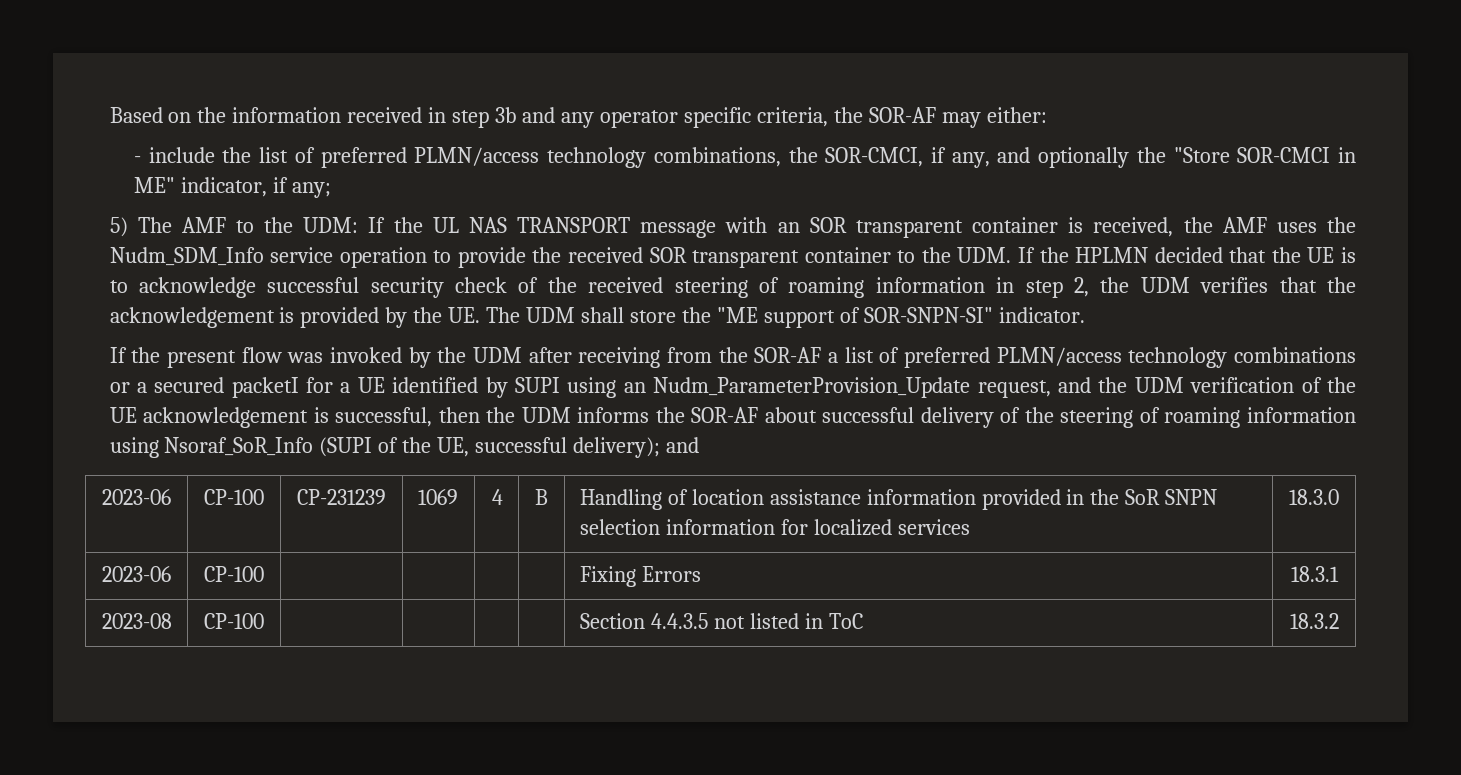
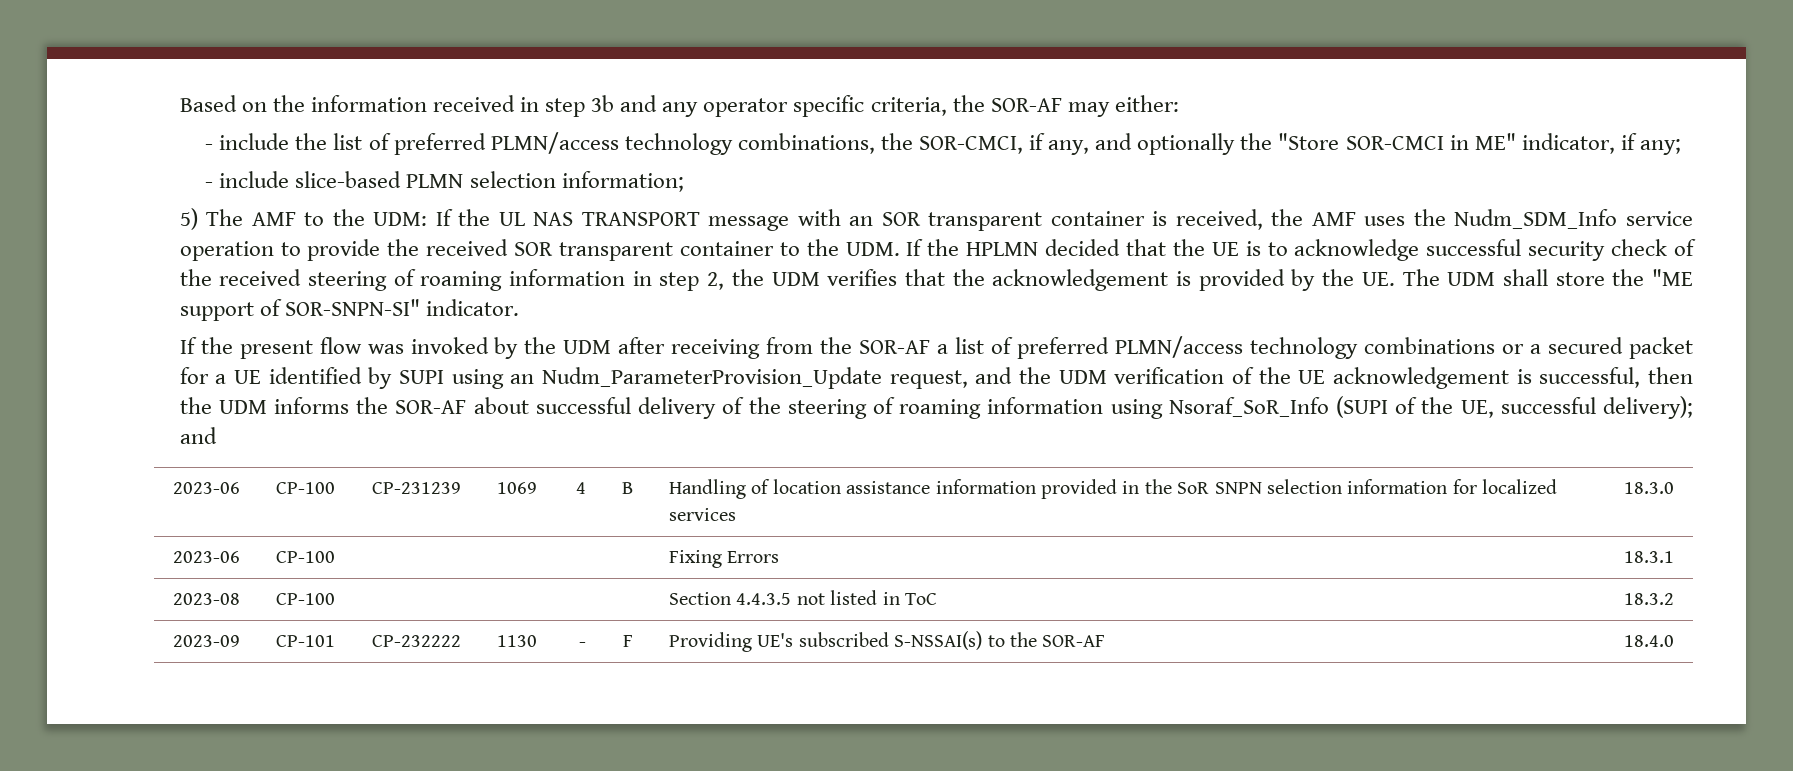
(331, 190) none -> [205,171,684,192] // - include slice-based PLMN selection information;
[231,377,299,398] packetI -> [1629,337,1694,359] packet
(1339, 621) none -> [172,635,240,647] [276,635,335,647] [372,635,461,647] [496,635,537,647] [579,642,587,647] [622,635,633,647] [668,631,1106,652] [1624,635,1674,647] // 2023-09 | CP-101 | CP-232222 | 1130 | - | F | Providing UE's subscribed S-NSSAI(s) to the SOR-AF | 18.4.0

